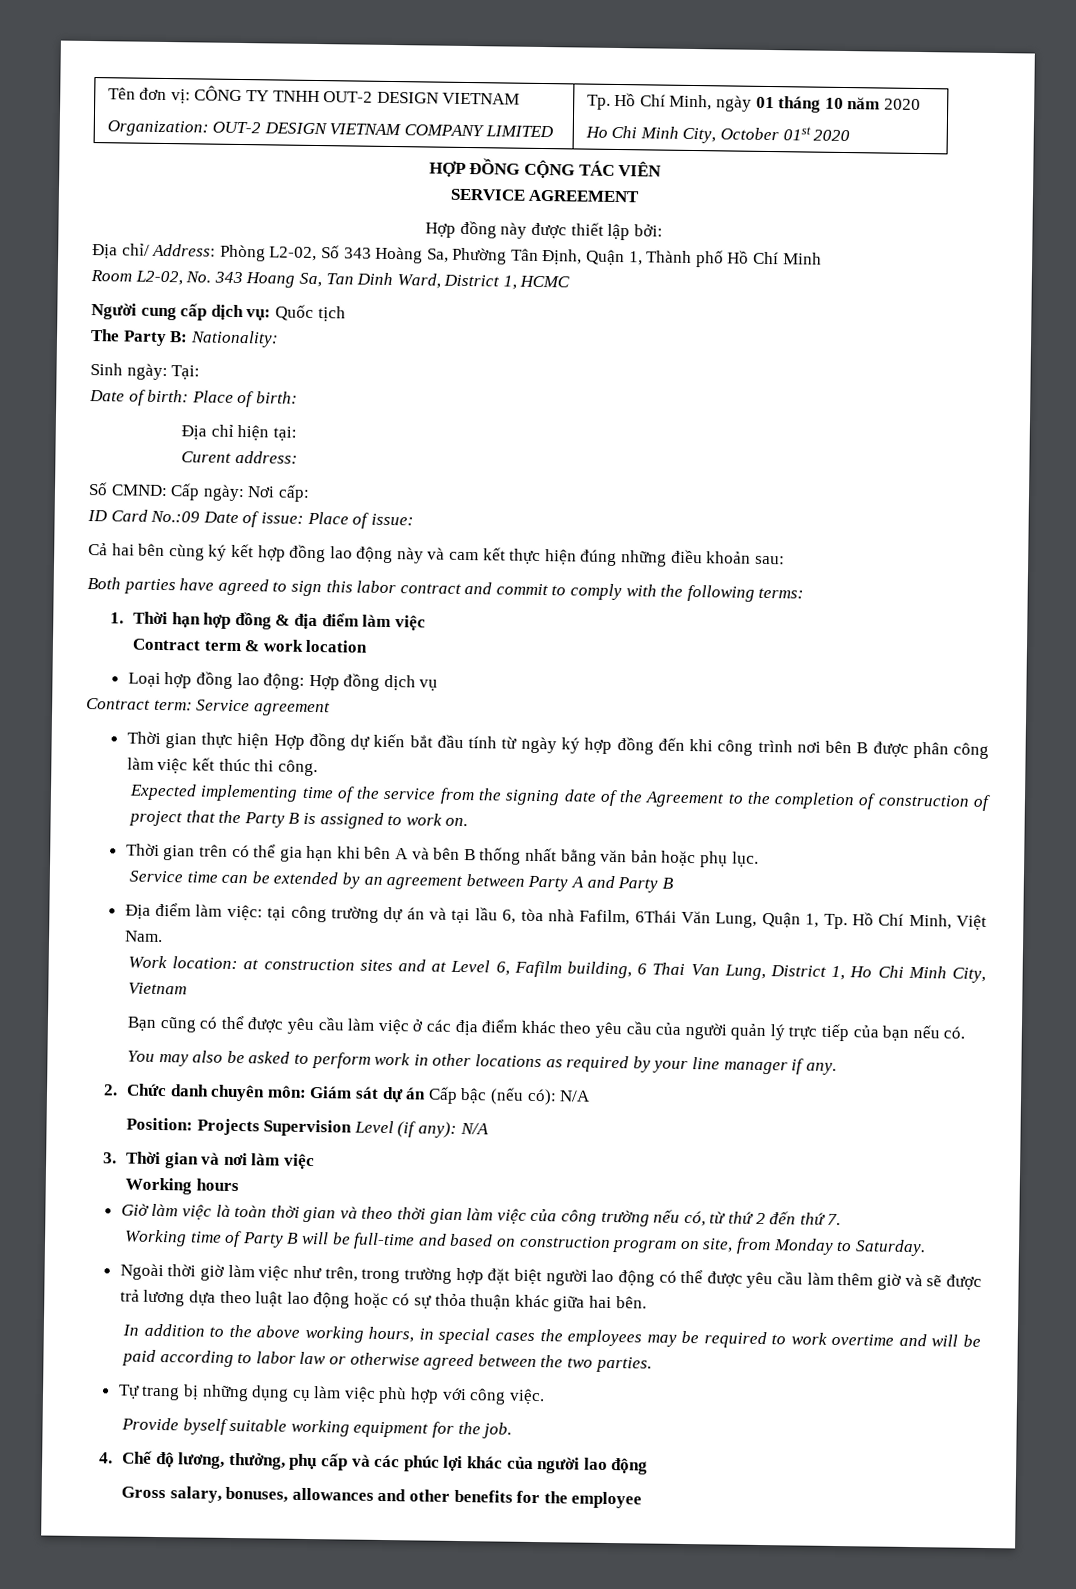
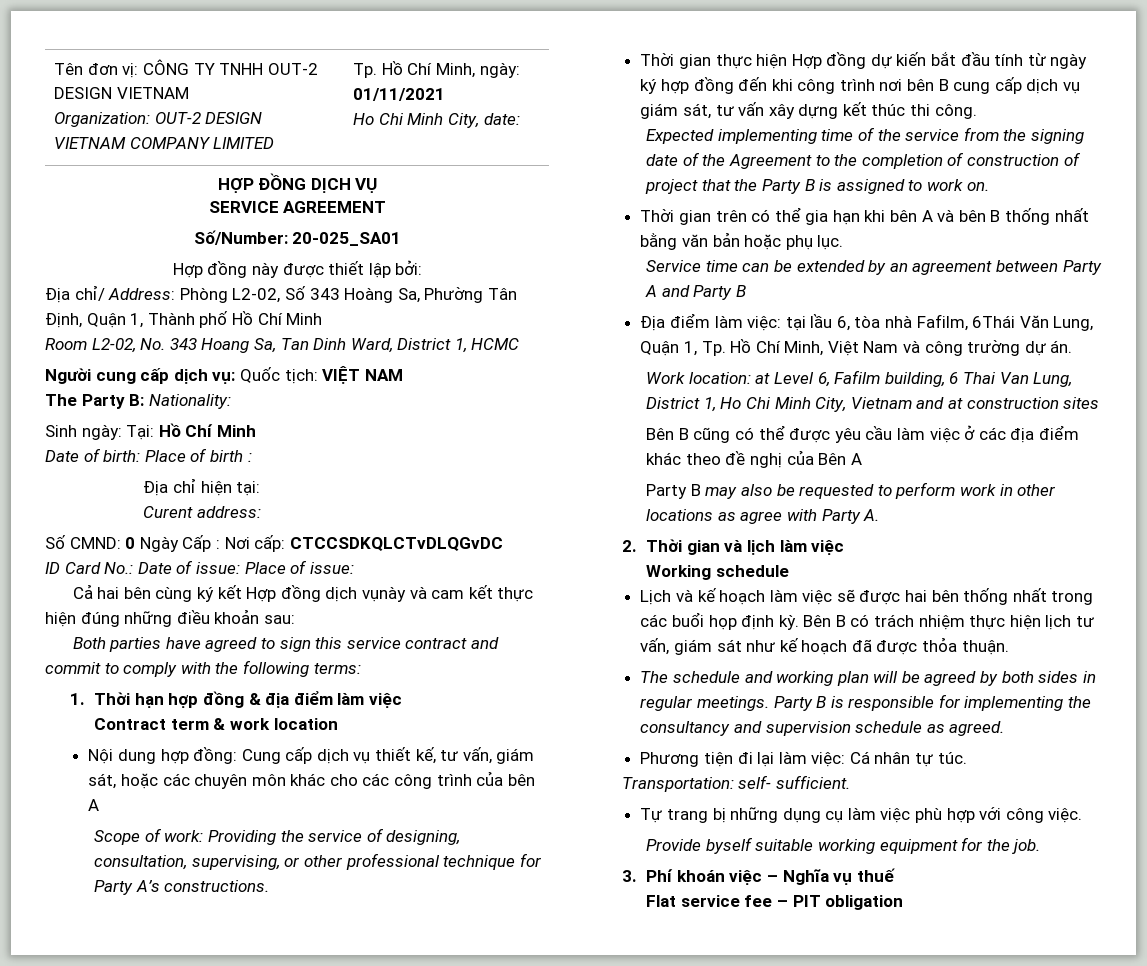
[715,95,921,113] [584,125,851,144] ngày 01 tháng 10 năm 2020 // Ho Chi Minh City, October 01st 2020 -> [479,62,520,78] [353,88,446,101] [353,113,520,128] ngày: 01/11/2021 // Ho Chi Minh City, date:
[523,159,663,179] CỘNG TÁC VIÊN -> [310,178,378,193] DỊCH VỤ
(641, 196) none -> [193,230,402,246] // Số/Number: 20-025_SA01
[317,306,346,322] tịch -> [284,366,403,384] tịch: VIỆT NAM
(201, 372) none -> [158,423,256,437] Hồ Chí Minh
[255,391,298,404] birth: -> [209,450,252,462] birth :
[170,483,245,502] Cấp ngày: -> [125,535,220,552] 0 Ngày Cấp :
(310, 493) none -> [289,537,503,551] CTCCSDKQLCTvDLQGvDC
[150,510,201,523] No.:09 -> [104,562,134,574] No.:
[257,544,424,564] hợp đồng lao động này -> [246,585,406,602] Hợp đồng dịch vụnày
[356,580,397,594] labor -> [346,637,401,649] service
[127,671,439,691] [86,697,331,717] Loại hợp đồng lao động: Hợp đồng dịch vụ // Contract term: Service agreement -> [88,747,535,764] [88,771,535,789] [88,799,100,811] [94,828,461,845] [94,853,541,870] [94,880,270,895] Nội dung hợp đồng: Cung cấp dịch vụ thiết kế, tư vấn, giám sát, hoặc các chuyên môn khác cho các công trình của bên A // Scope of work: Providing the service of designing, consultation, supervising, or other professional technique for Party A’s constructions.
[872,741,989,759] [126,757,189,774] được phân công làm việc -> [953,77,1080,94] [640,102,839,119] cung cấp dịch vụ giám sát, tư vấn xây dựng
[290,905,471,924] công trường dự án và tại -> (806, 323) none
[124,930,163,943] Nam. -> [863,340,1073,356] Nam và công trường dự án.
[263,958,448,972] construction sites and at -> (771, 378) none
[127,1016,158,1031] // Bạn -> [916,397,1100,409] [646,428,689,440] and at construction sites // Bên B
[594,1021,966,1042] [127,1050,156,1062] yêu cầu của người quản lý trực tiếp của bạn nếu có. // You -> [725,450,862,468] [646,484,701,499] đề nghị của Bên A // Party B
[248,1051,291,1064] asked -> [799,484,875,499] requested
[566,1055,837,1075] [103,1083,592,1106] [126,1117,489,1138] [103,1152,118,1164] required by your line manager if any. // 2. Chức danh chuyên môn: Giám sát dự án Cấp bậc (nếu có): N/A // Position: Projects Supervision Level (if any): N/A // 3. -> [740,509,880,524] [621,540,637,552] agree with Party A. // 2.
[223,1152,248,1166] nơi -> [746,540,775,555] lịch
[195,1178,239,1192] [120,1203,842,1227] [124,1229,926,1257] [119,1263,982,1290] [119,1289,647,1312] [122,1323,981,1349] [122,1349,652,1373] hours // Giờ làm việc là toàn thời gian và theo thời gian làm việc của công trường nếu có, từ thứ 2 đến thứ 7. // Working time of Party B will be full-time and based on construction program on site, from Monday to Saturday. // Ngoài thời giờ làm việc như trên, trong trường hợp đặt biệt người lao động có thể được yêu cầu làm thêm giờ và sẽ được trả lương dựa theo luật lao động hoặc có sự thỏa thuận khác giữa hai bên. // In addition to the above working hours, in special cases the employees may be required to work overtime and will be paid according to labor law or otherwise agreed between the two parties. -> [715,565,789,577] [640,588,1094,605] [640,612,1094,630] [640,637,1009,655] [640,671,1096,686] [640,694,1092,711] [640,721,1005,736] [640,751,967,767] [621,775,850,792] schedule // Lịch và kế hoạch làm việc sẽ được hai bên thống nhất trong các buổi họp định kỳ. Bên B có trách nhiệm thực hiện lịch tư vấn, giám sát như kế hoạch đã được thỏa thuận. // The schedule and working plan will be agreed by both sides in regular meetings. Party B is responsible for implementing the consultancy and supervision schedule as agreed. // Phương tiện đi lại làm việc: Cá nhân tự túc. // Transportation: self- sufficient.
[99,1450,649,1475] [121,1486,643,1509] 4. Chế độ lương, thưởng, phụ cấp và các phúc lợi khác của người lao động // Gross salary, bonuses, allowances and other benefits for the employee -> [621,868,895,885] [646,895,904,910] 3. Phí khoán việc – Nghĩa vụ thuế // Flat service fee – PIT obligation

